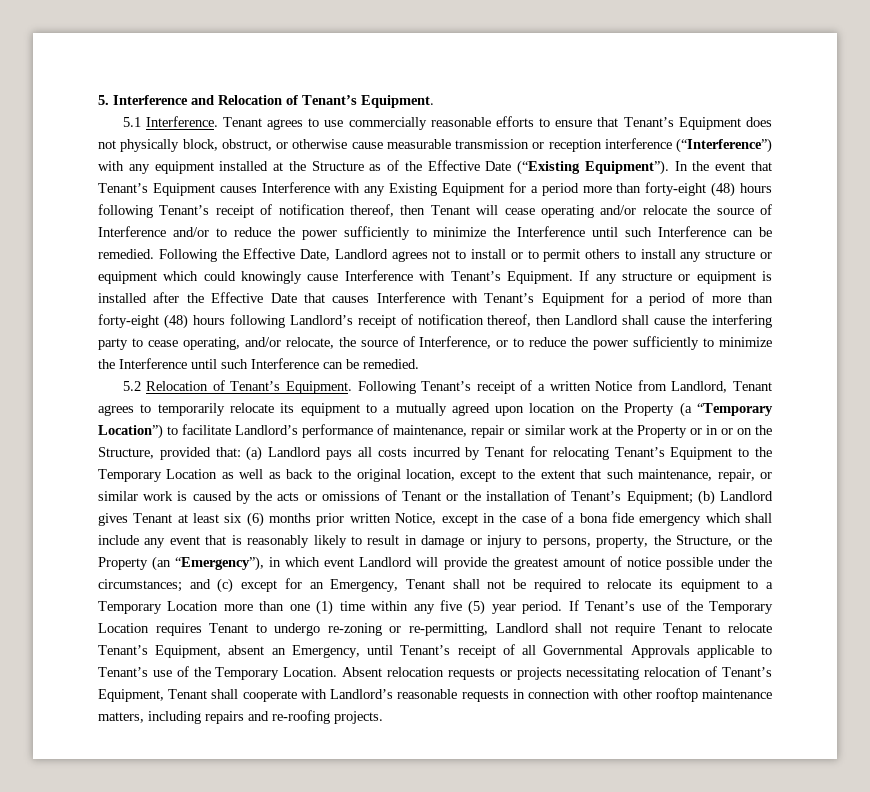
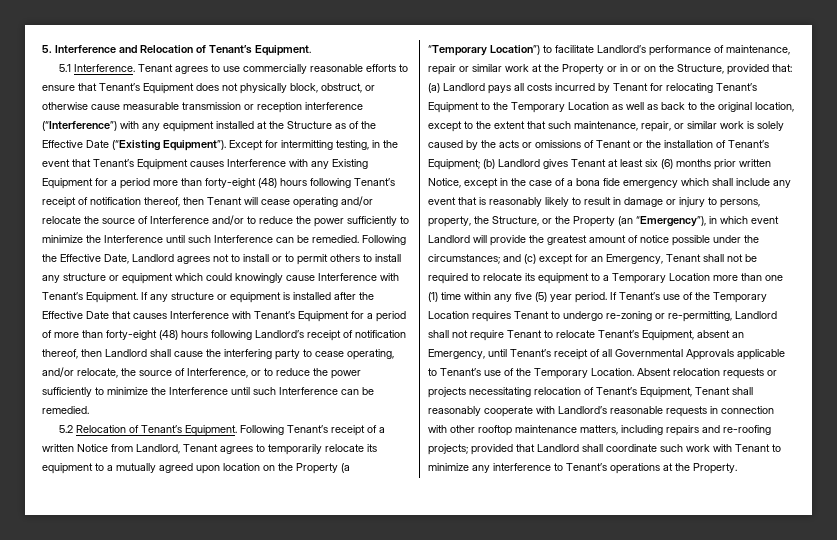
[674,161,688,171] In -> [229,140,380,151] Except for intermitting testing, in
(188, 496) none -> [757,121,784,131] solely
(239, 694) none -> [428,406,481,416] reasonably
[334,711,383,724] projects. -> [428,444,781,455] [428,463,737,474] projects; provided that Landlord shall coordinate such work with Tenant to minimize any interference to Tenant’s operations at the Property.

